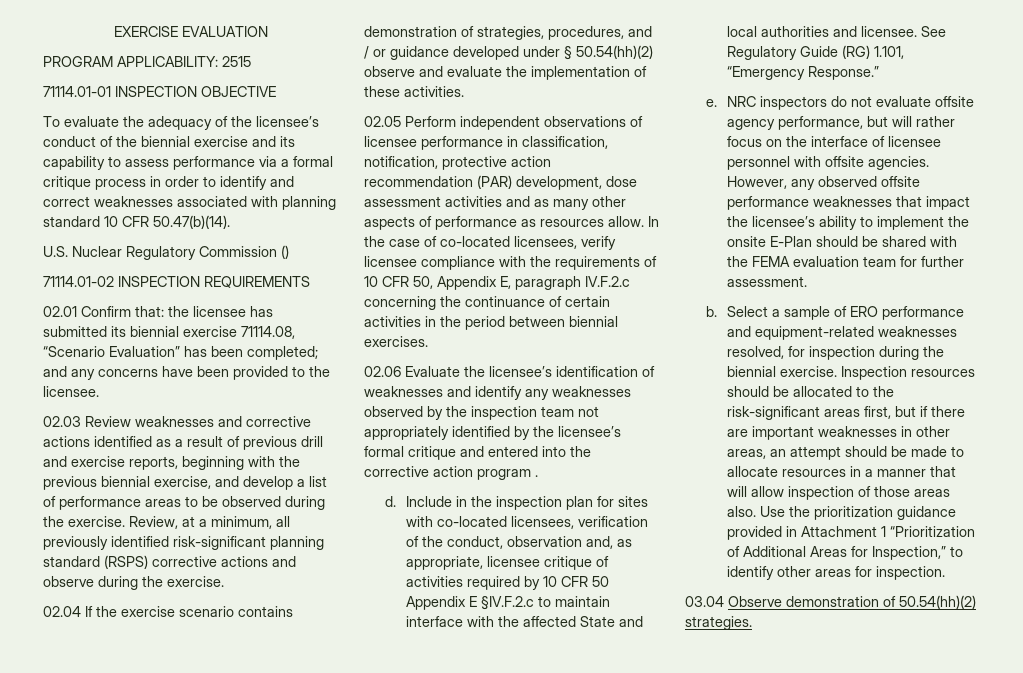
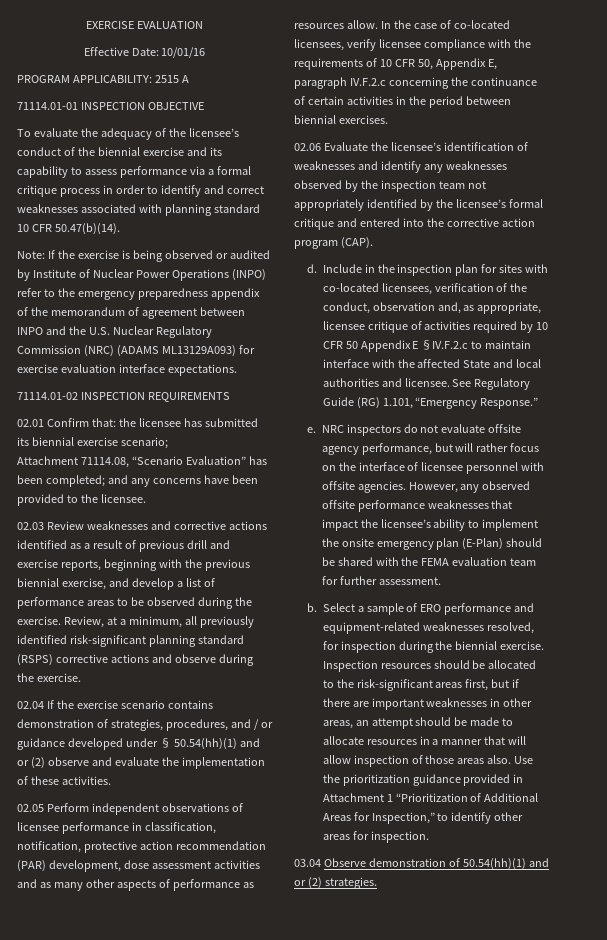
(268, 31) none -> [83,47,206,58] // Effective Date: 10/01/16
(251, 61) none -> [181,75,189,83] A
[43,245,289,260] U.S. Nuclear Regulatory Commission () -> [17,250,270,262] [17,269,266,281] [17,288,260,300] [17,307,245,319] [17,326,212,338] [17,345,255,357] [17,364,237,376] Note: If the exercise is being observed or audited by Institute of Nuclear Power Operations (INPO) refer to the emergency preparedness appendix of the memorandum of agreement between INPO and the U.S. Nuclear Regulatory Commission (NRC) (ADAMS ML13129A093) for exercise evaluation interface expectations.
(237, 331) none -> [120,437,168,449] [17,456,78,465] scenario; // Attachment
[576,45,653,59] 50.54(hh)(2) -> [173,738,260,750] [17,757,45,769] 50.54(hh)(1) and or (2)
[535,475,538,477] . -> [340,237,373,249] (CAP).
[770,236,813,247] E-Plan -> [376,538,504,550] emergency plan (E-Plan)
[899,595,976,609] 50.54(hh)(2) -> [462,858,549,870] [294,877,322,889] 50.54(hh)(1) and or (2)

